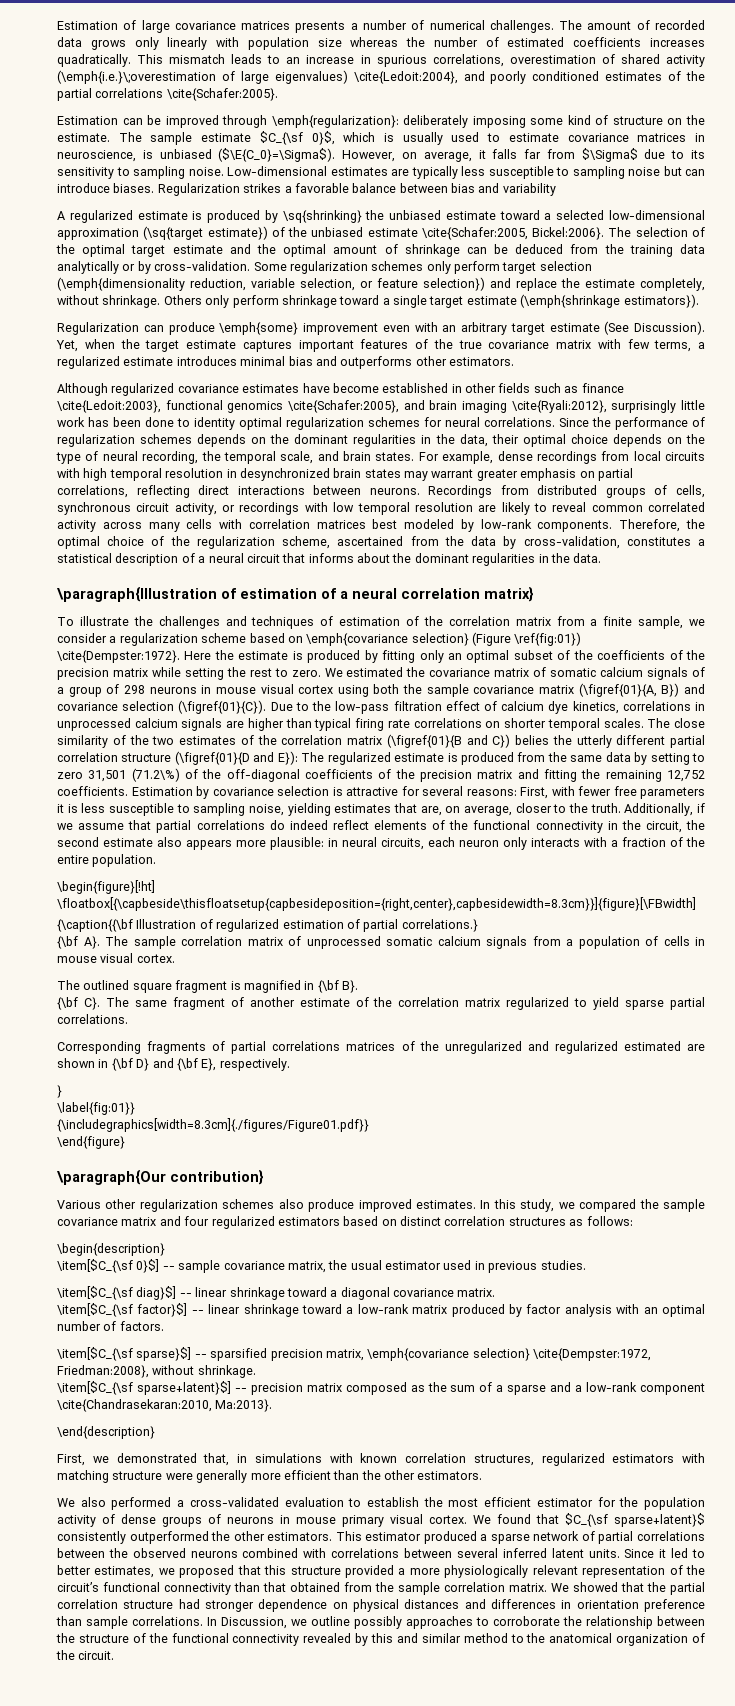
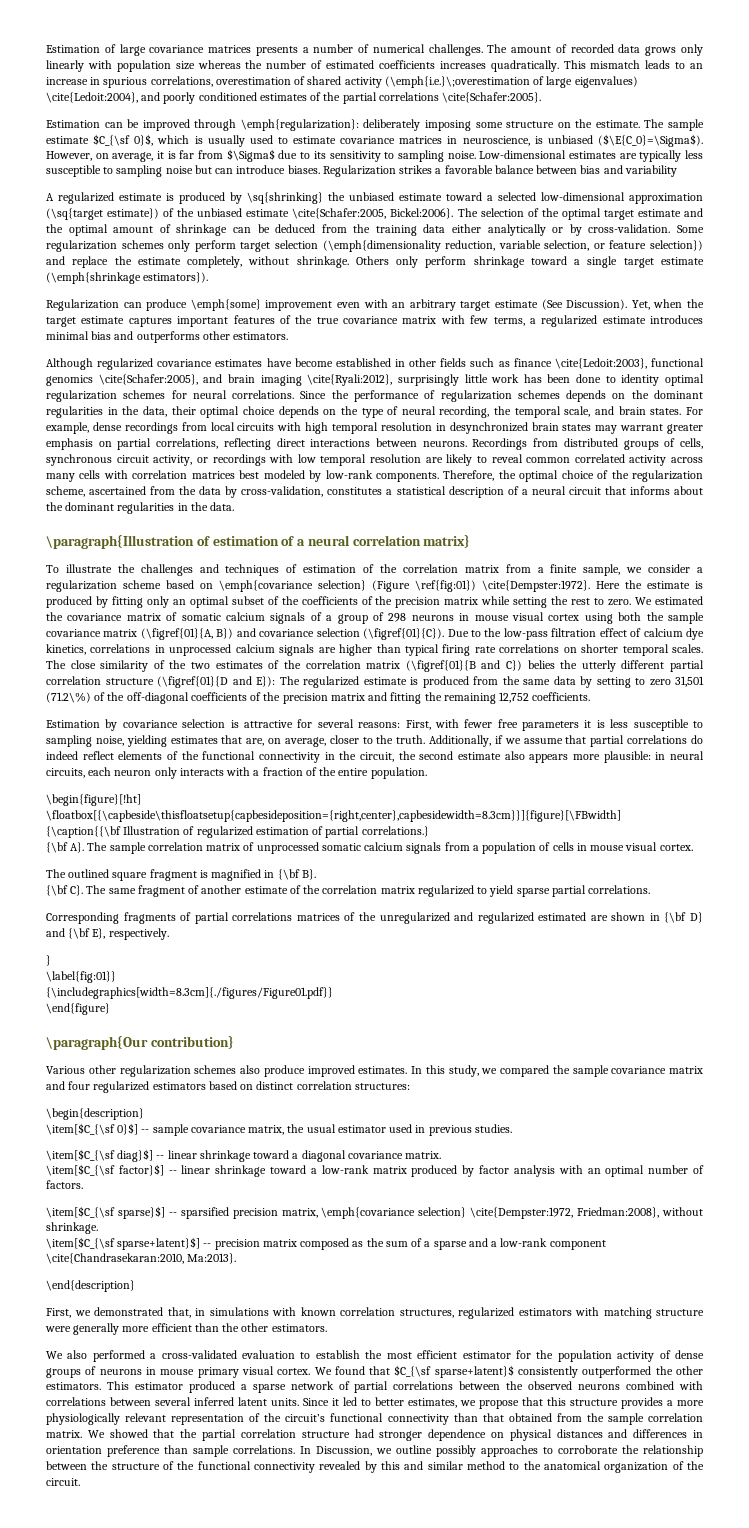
[567,115,609,125] kind of -> (503, 125) none
[492,149,518,159] falls -> [167,151,176,159] is
(705, 249) none -> [452,224,482,233] either
(128, 791) none -> (591, 696) //
[508,1216,633,1226] structures as follows: -> [354,1083,410,1090] structures:
[179,1565,235,1578] proposed -> [479,1400,519,1409] propose
[345,1565,394,1578] provided -> [621,1397,663,1409] provides

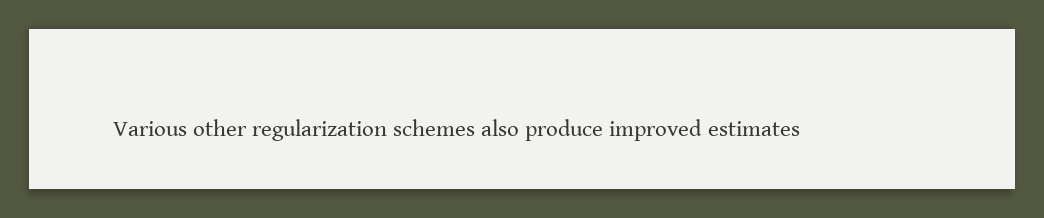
[46,44,703,56] [46,60,703,72] [46,76,638,88] [46,92,542,104] [46,119,704,131] [46,134,703,147] [46,149,703,162] [46,165,677,177] [46,192,703,204] [46,208,704,220] [46,224,704,236] [46,240,704,252] [46,256,704,268] [46,272,209,284] [46,299,705,311] [46,315,703,327] [46,331,289,343] [46,358,705,370] [46,374,704,386] [46,390,704,402] [46,406,703,418] [46,422,703,434] [46,438,703,450] [46,454,703,466] [46,470,703,482] [46,486,703,498] [46,502,235,514] [46,534,471,549] [46,564,704,576] [46,580,703,592] [46,596,704,608] [46,612,704,624] [46,628,704,640] [46,644,703,656] [46,660,704,672] [46,676,704,688] [46,692,591,704] [46,719,704,731] [46,735,704,747] [46,751,704,763] [46,767,427,779] [46,794,141,806] [46,810,621,822] [46,826,429,838] [46,842,693,854] [46,869,316,881] [46,885,651,897] [46,912,703,924] [46,928,169,940] [46,955,51,966] [46,971,116,983] [46,987,333,999] [46,1003,110,1015] [46,1035,234,1050] Estimation of large covariance matrices presents a number of numerical challenges. The amount of recorded data grows only linearly with population size whereas the number of estimated coefficients increases quadratically. This mismatch leads to an increase in spurious correlations, overestimation of shared activity (\emph{i.e.}\;overestimation of large eigenvalues) \cite{Ledoit:2004}, and poorly conditioned estimates of the partial correlations \cite{Schafer:2005}. // Estimation can be improved through \emph{regularization}: deliberately imposing some structure on the estimate. The sample estimate $C_{\sf 0}$, which is usually used to estimate covariance matrices in neuroscience, is unbiased ($\E{C_0}=\Sigma$). However, on average, it is far from $\Sigma$ due to its sensitivity to sampling noise. Low-dimensional estimates are typically less susceptible to sampling noise but can introduce biases. Regularization strikes a favorable balance between bias and variability // A regularized estimate is produced by \sq{shrinking} the unbiased estimate toward a selected low-dimensional approximation (\sq{target estimate}) of the unbiased estimate \cite{Schafer:2005, Bickel:2006}. The selection of the optimal target estimate and the optimal amount of shrinkage can be deduced from the training data either analytically or by cross-validation. Some regularization schemes only perform target selection (\emph{dimensionality reduction, variable selection, or feature selection}) and replace the estimate completely, without shrinkage. Others only perform shrinkage toward a single target estimate (\emph{shrinkage estimators}). // Regularization can produce \emph{some} improvement even with an arbitrary target estimate (See Discussion). Yet, when the target estimate captures important features of the true covariance matrix with few terms, a regularized estimate introduces minimal bias and outperforms other estimators. // Although regularized covariance estimates have become established in other fields such as finance \cite{Ledoit:2003}, functional genomics \cite{Schafer:2005}, and brain imaging \cite{Ryali:2012}, surprisingly little work has been done to identity optimal regularization schemes for neural correlations. Since the performance of regularization schemes depends on the dominant regularities in the data, their optimal choice depends on the type of neural recording, the temporal scale, and brain states. For example, dense recordings from local circuits with high temporal resolution in desynchronized brain states may warrant greater emphasis on partial correlations, reflecting direct interactions between neurons. Recordings from distributed groups of cells, synchronous circuit activity, or recordings with low temporal resolution are likely to reveal common correlated activity across many cells with correlation matrices best modeled by low-rank components. Therefore, the optimal choice of the regularization scheme, ascertained from the data by cross-validation, constitutes a statistical description of a neural circuit that informs about the dominant regularities in the data. // \paragraph{Illustration of estimation of a neural correlation matrix} // To illustrate the challenges and techniques of estimation of the correlation matrix from a finite sample, we consider a regularization scheme based on \emph{covariance selection} (Figure \ref{fig:01}) \cite{Dempster:1972}. Here the estimate is produced by fitting only an optimal subset of the coefficients of the precision matrix while setting the rest to zero. We estimated the covariance matrix of somatic calcium signals of a group of 298 neurons in mouse visual cortex using both the sample covariance matrix (\figref{01}{A, B}) and covariance selection (\figref{01}{C}). Due to the low-pass filtration effect of calcium dye kinetics, correlations in unprocessed calcium signals are higher than typical firing rate correlations on shorter temporal scales. The close similarity of the two estimates of the correlation matrix (\figref{01}{B and C}) belies the utterly different partial correlation structure (\figref{01}{D and E}): The regularized estimate is produced from the same data by setting to zero 31,501 (71.2\%) of the off-diagonal coefficients of the precision matrix and fitting the remaining 12,752 coefficients. // Estimation by covariance selection is attractive for several reasons: First, with fewer free parameters it is less susceptible to sampling noise, yielding estimates that are, on average, closer to the truth. Additionally, if we assume that partial correlations do indeed reflect elements of the functional connectivity in the circuit, the second estimate also appears more plausible: in neural circuits, each neuron only interacts with a fraction of the entire population. // \begin{figure}[!ht] \floatbox[{\capbeside\thisfloatsetup{capbesideposition={right,center},capbesidewidth=8.3cm}}]{figure}[\FBwidth] // {\caption{{\bf Illustration of regularized estimation of partial correlations.} // {\bf A}. The sample correlation matrix of unprocessed somatic calcium signals from a population of cells in mouse visual cortex. // The outlined square fragment is magnified in {\bf B}. // {\bf C}. The same fragment of another estimate of the correlation matrix regularized to yield sparse partial correlations. // Corresponding fragments of partial correlations matrices of the unregularized and regularized estimated are shown in {\bf D} and {\bf E}, respectively. // } // \label{fig:01}} // {\includegraphics[width=8.3cm]{./figures/Figure01.pdf}} // \end{figure} // \paragraph{Our contribution} // -> (113, 128) none
[358,1065,703,1077] [46,1081,410,1093] [46,1108,144,1120] [46,1123,512,1136] [46,1149,442,1162] [46,1164,705,1177] [46,1180,83,1189] [46,1206,703,1219] [46,1222,98,1234] [46,1237,606,1250] [46,1253,237,1264] [46,1280,135,1292] [46,1307,704,1319] [45,1323,327,1335] [46,1350,705,1362] [46,1365,703,1378] [46,1381,703,1393] [46,1397,704,1409] [46,1413,703,1425] [46,1429,703,1441] [46,1445,703,1457] [46,1461,704,1473] [46,1478,80,1486] estimates. In this study, we compared the sample covariance matrix and four regularized estimators based on distinct correlation structures: // \begin{description} // \item[$C_{\sf 0}$] -- sample covariance matrix, the usual estimator used in previous studies. // \item[$C_{\sf diag}$] -- linear shrinkage toward a diagonal covariance matrix. // \item[$C_{\sf factor}$] -- linear shrinkage toward a low-rank matrix produced by factor analysis with an optimal number of factors. // \item[$C_{\sf sparse}$] -- sparsified precision matrix, \emph{covariance selection} \cite{Dempster:1972, Friedman:2008}, without shrinkage. // \item[$C_{\sf sparse+latent}$] -- precision matrix composed as the sum of a sparse and a low-rank component \cite{Chandrasekaran:2010, Ma:2013}. // \end{description} // First, we demonstrated that, in simulations with known correlation structures, regularized estimators with matching structure were generally more efficient than the other estimators. // We also performed a cross-validated evaluation to establish the most efficient estimator for the population activity of dense groups of neurons in mouse primary visual cortex. We found that $C_{\sf sparse+latent}$ consistently outperformed the other estimators. This estimator produced a sparse network of partial correlations between the observed neurons combined with correlations between several inferred latent units. Since it led to better estimates, we propose that this structure provides a more physiologically relevant representation of the circuit’s functional connectivity than that obtained from the sample correlation matrix. We showed that the partial correlation structure had stronger dependence on physical distances and differences in orientation preference than sample correlations. In Discussion, we outline possibly approaches to corroborate the relationship between the structure of the functional connectivity revealed by this and similar method to the anatomical organization of the circuit. -> [707,121,800,136] estimates

